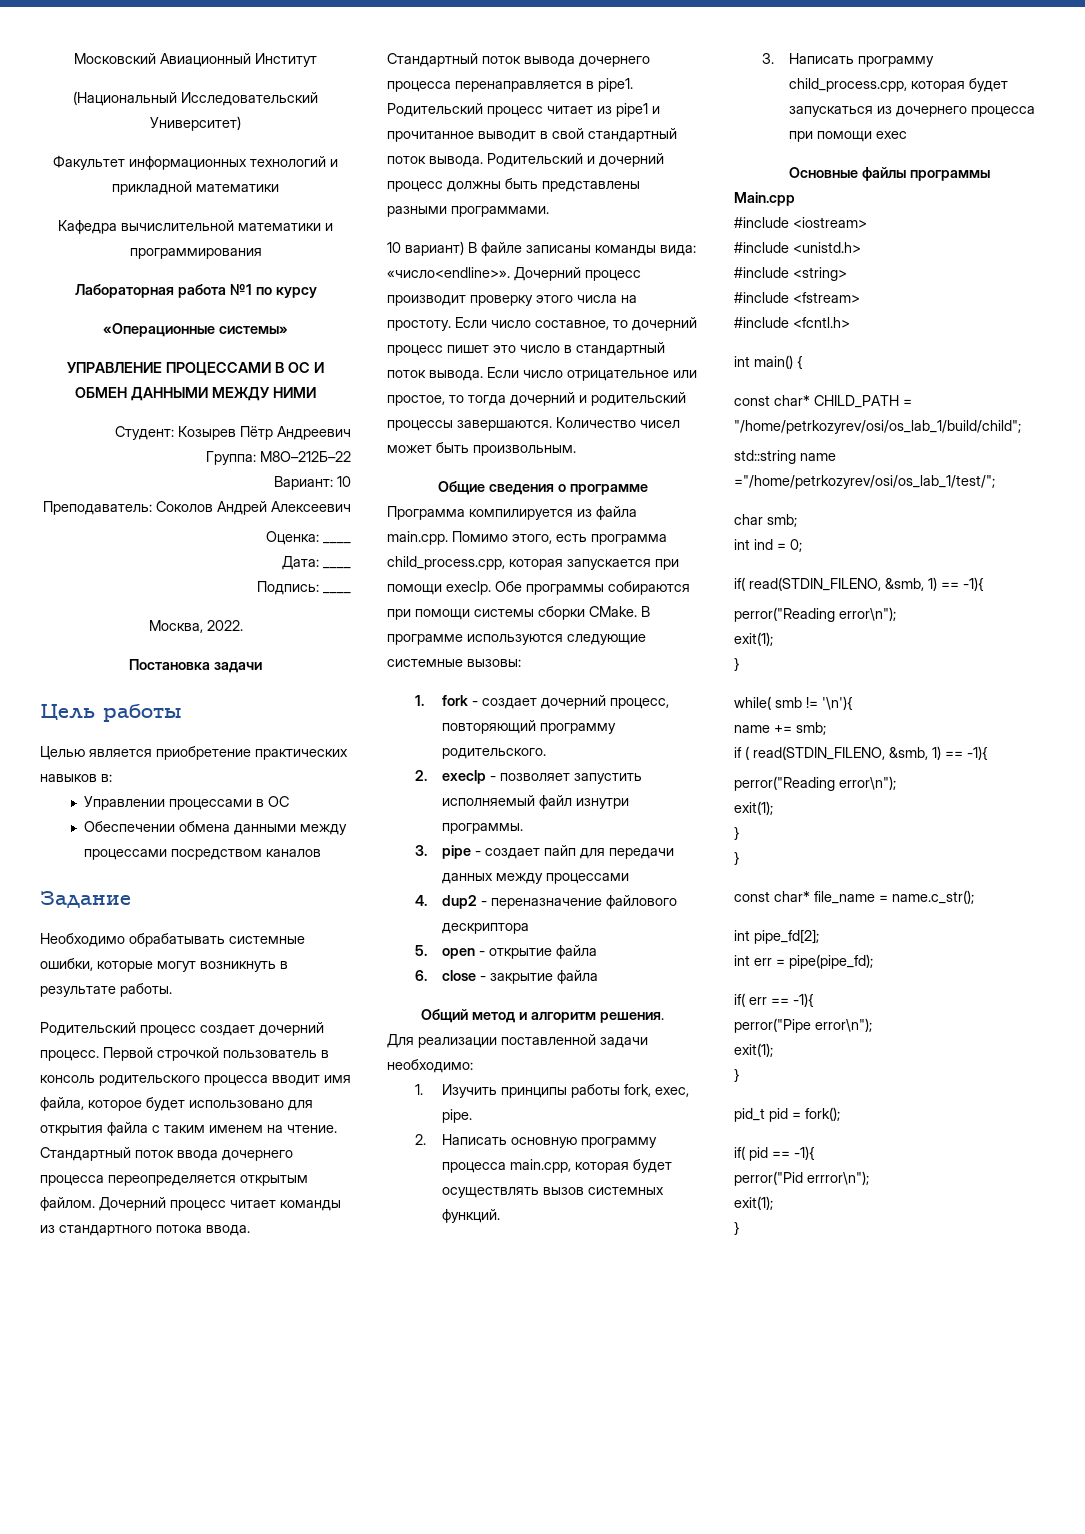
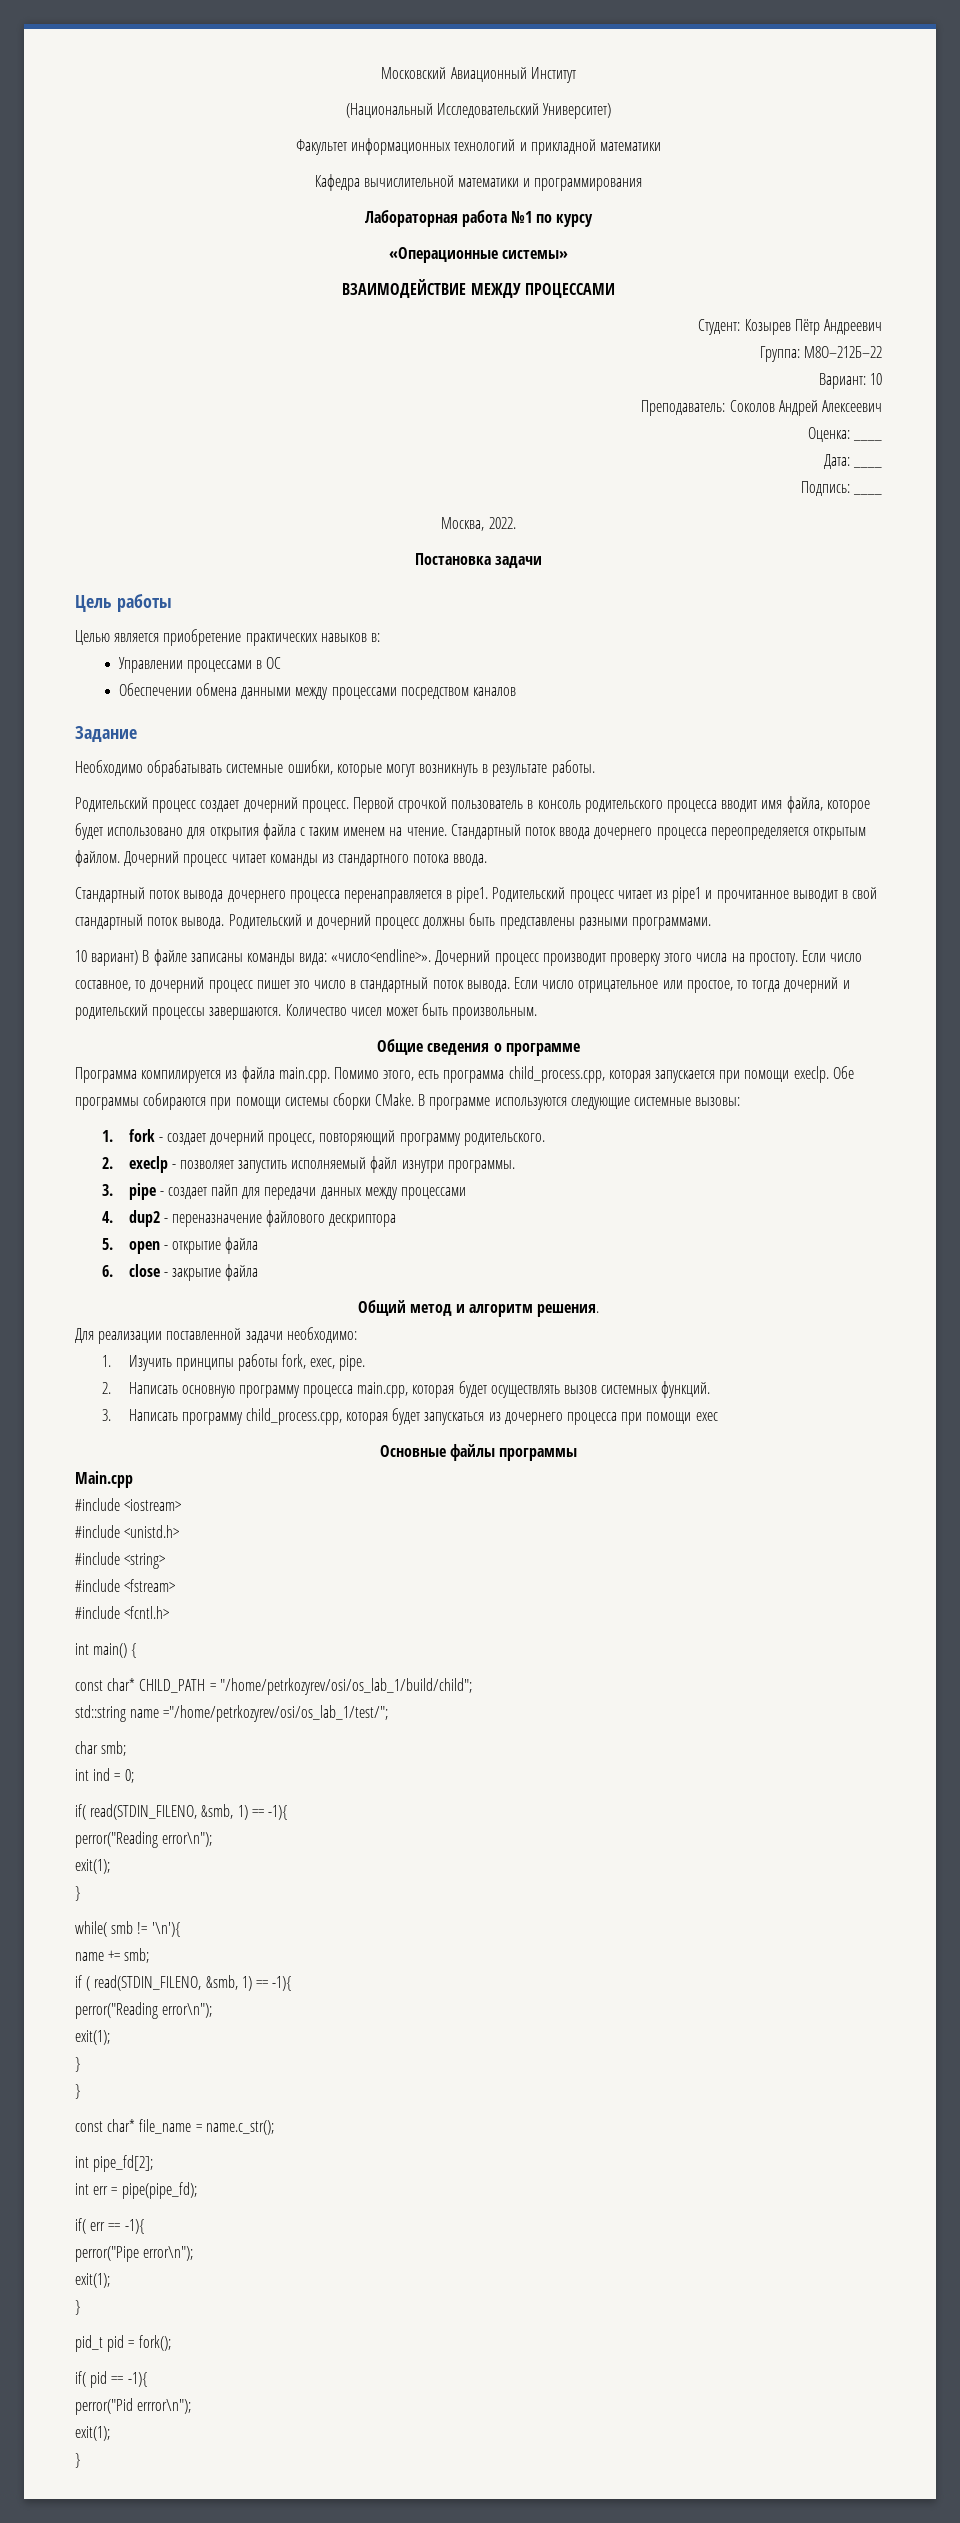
[67,362,162,373] УПРАВЛЕНИЕ -> [342,279,521,298] ВЗАИМОДЕЙСТВИЕ МЕЖДУ
[275,362,324,373] [75,387,316,401] В ОС И ОБМЕН ДАННЫМИ МЕЖДУ НИМИ -> (615, 290) none

